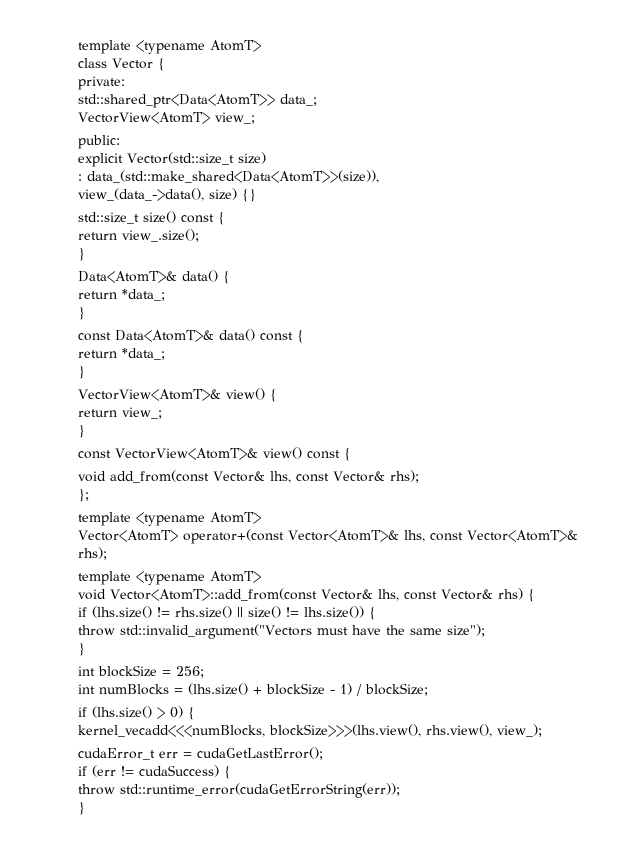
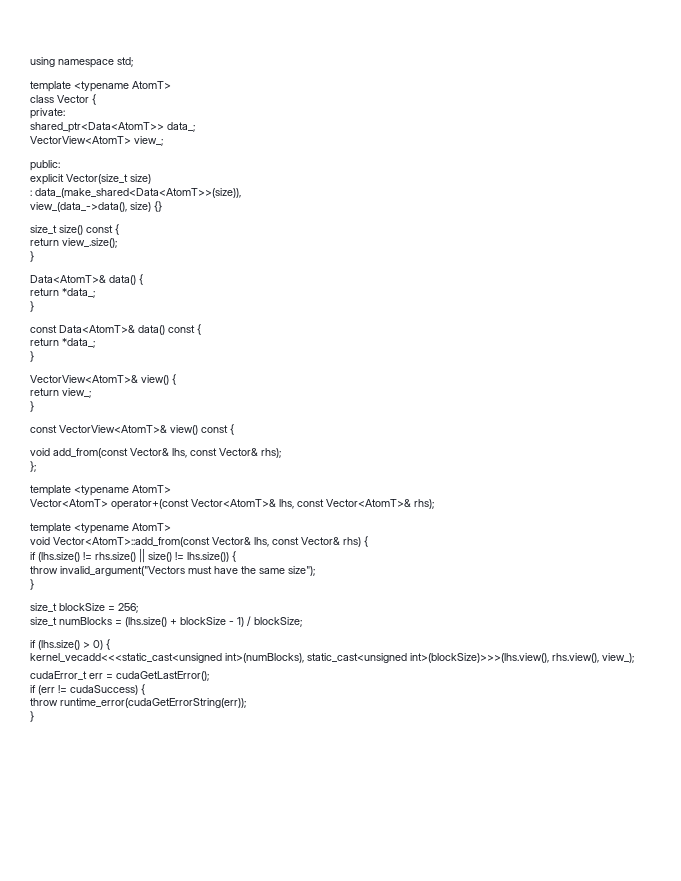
(77, 47) none -> [30,57,134,68] using namespace std; //
[77,94,275,108] std::shared_ptr<Data<AtomT>> -> [30,122,165,133] shared_ptr<Data<AtomT>>
[126,152,234,165] Vector(std::size_t -> [66,174,129,184] Vector(size_t
[86,170,379,183] data_(std::make_shared<Data<AtomT>>(size)), -> [35,188,242,198] data_(make_shared<Data<AtomT>>(size)),
[77,212,139,224] std::size_t -> [30,225,58,234] size_t
[119,624,312,639] std::invalid_argument("Vectors -> [60,566,186,576] invalid_argument("Vectors
[77,666,95,676] int -> [30,603,58,612] size_t
[77,684,95,694] int -> [30,617,58,626] size_t
[77,724,421,737] kernel_vecadd<<<numBlocks, blockSize>>>(lhs.view(), -> [30,653,550,663] kernel_vecadd<<<static_cast<unsigned int>(numBlocks), static_cast<unsigned int>(blockSize)>>>(lhs.view(),
[119,783,400,798] std::runtime_error(cudaGetErrorString(err)); -> [60,698,247,708] runtime_error(cudaGetErrorString(err));

